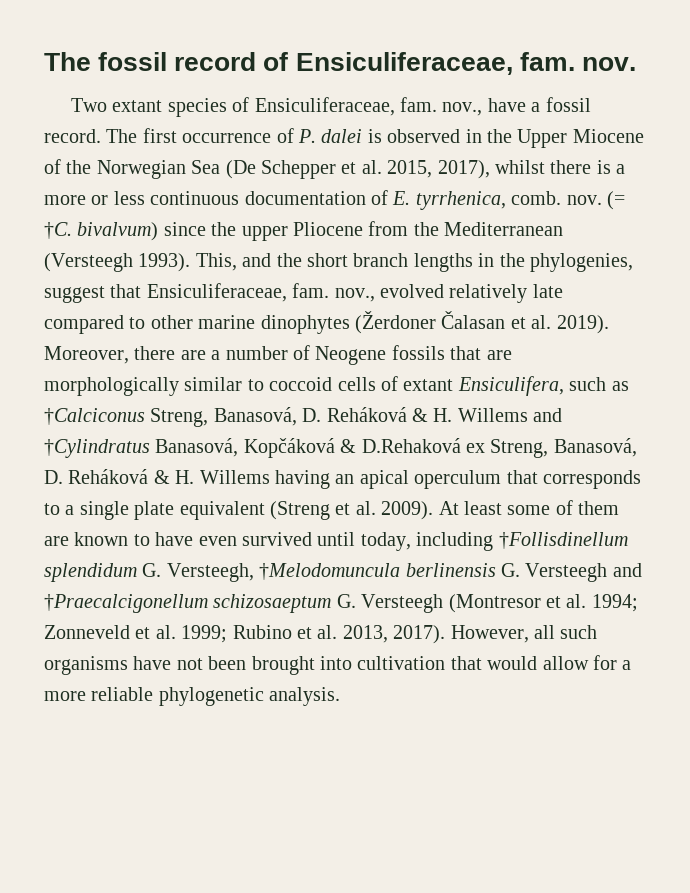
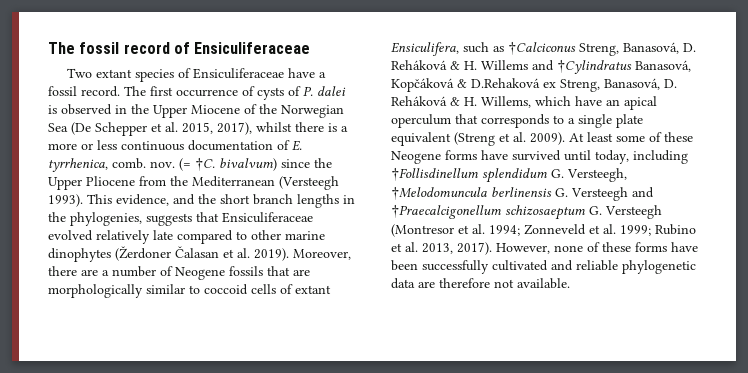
[295,52,636,75] Ensiculiferaceae, fam. nov. -> [194,42,311,54] Ensiculiferaceae
[254,97,483,116] Ensiculiferaceae, fam. nov., -> [192,68,284,79] Ensiculiferaceae
(294, 135) none -> [257,86,301,100] cysts of
[241,226,288,241] upper -> [48,177,82,190] Upper
[195,253,237,271] This, -> [87,194,169,206] This evidence,
[44,283,375,303] suggest that Ensiculiferaceae, fam. nov., -> [146,212,313,226] suggests that Ensiculiferaceae
[199,470,330,489] Willems having -> [481,96,602,108] Willems, which have
[578,501,620,515] [44,532,237,546] them are known to have even -> [664,132,693,142] [391,150,508,164] these Neogene forms have
[533,625,598,639] [44,655,632,675] [44,687,341,706] all such organisms have not been brought into cultivation that would allow for a more reliable phylogenetic analysis. -> [554,242,698,252] [391,260,696,274] [391,278,570,289] none of these forms have been successfully cultivated and reliable phylogenetic data are therefore not available.

